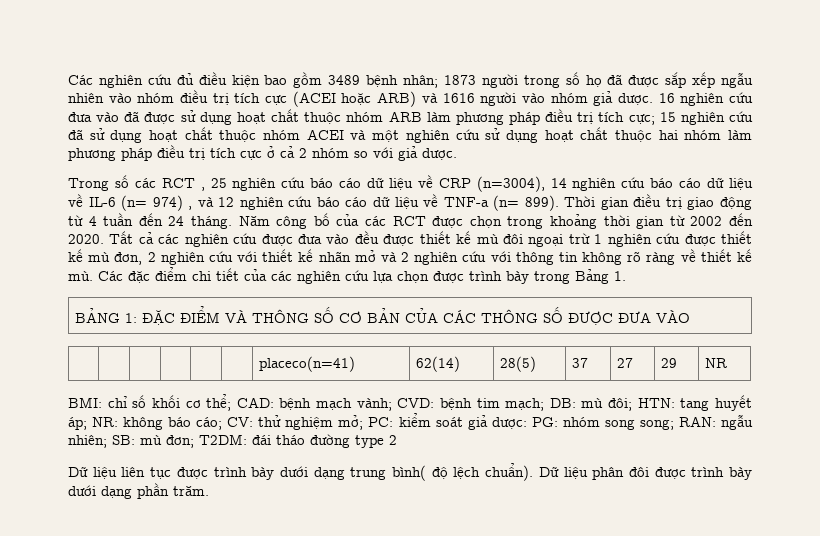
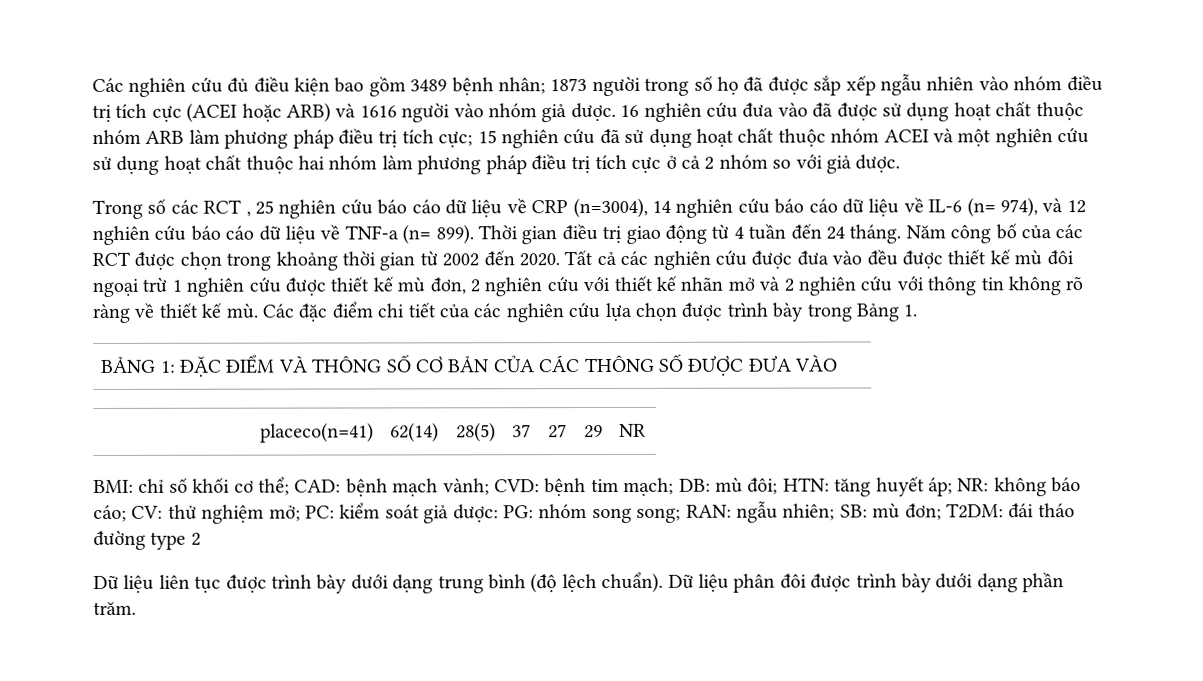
[152,195,193,211] 974) , -> [999,197,1038,218] 974),
[680,398,710,411] tang -> [834,478,872,497] tăng
[391,465,448,481] bình( độ -> [487,573,558,594] bình (độ

